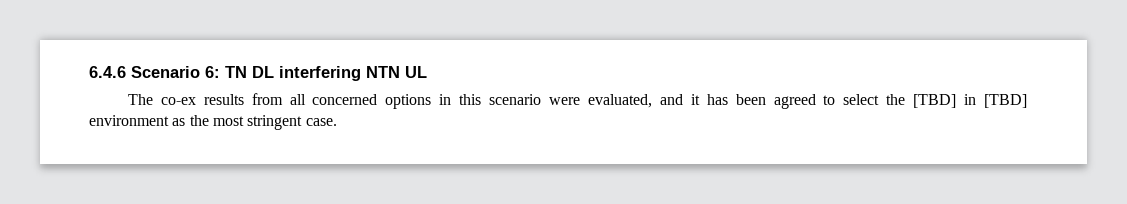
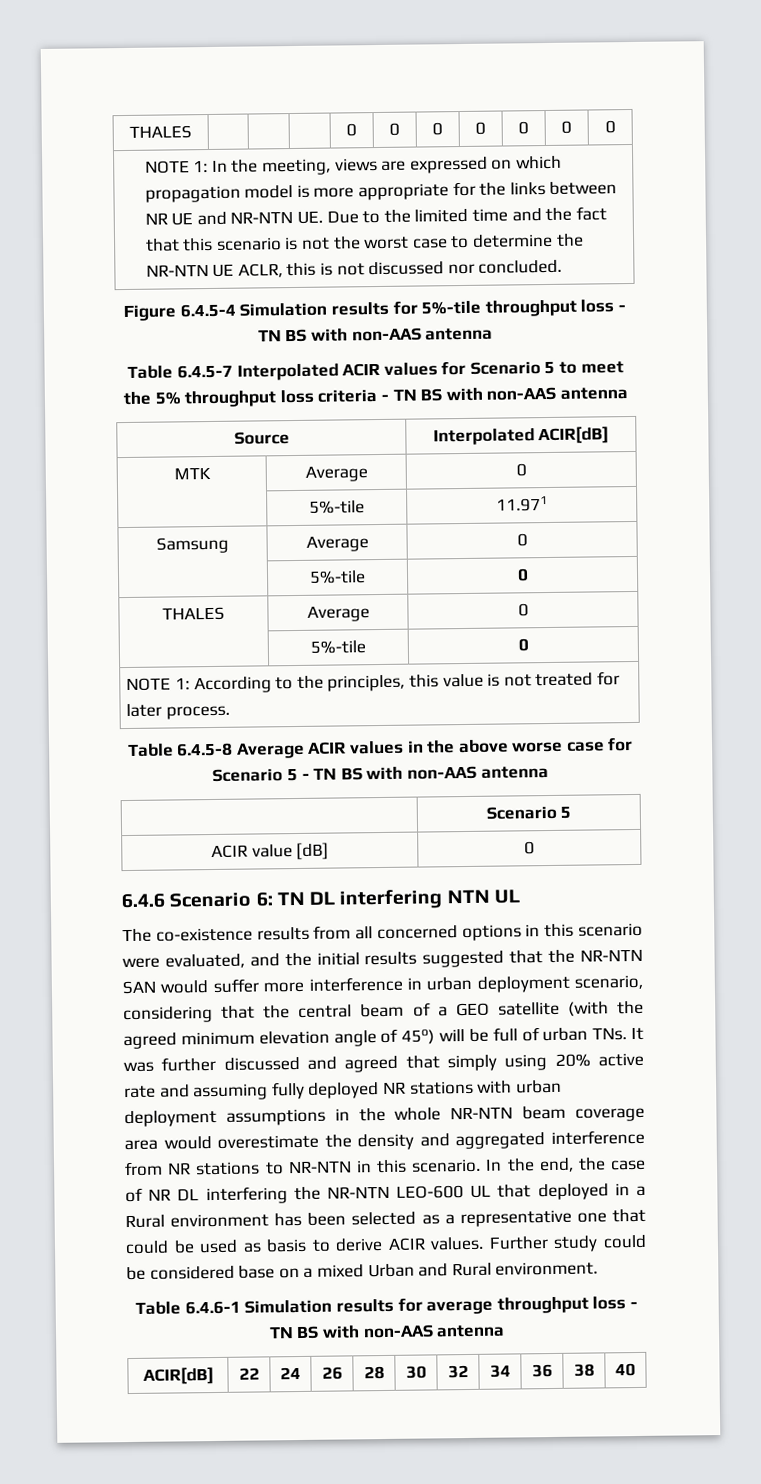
(89, 72) none -> [129,125,192,139] [346,123,357,137] [389,122,400,136] [432,122,443,136] [475,121,486,135] [518,121,529,135] [561,120,572,134] [604,120,616,134] [144,155,563,176] [144,181,618,203] [144,206,607,226] [145,233,584,252] [145,259,563,278] [123,299,626,322] [257,327,494,343] [127,360,624,381] [123,386,628,408] [233,431,290,445] [432,426,610,446] [173,466,211,480] [304,465,368,482] [515,463,527,477] [309,500,365,514] [496,496,548,512] [156,536,229,554] [305,535,369,552] [516,533,528,547] [309,570,366,584] [516,568,529,582] [162,606,225,621] [306,605,370,622] [517,603,529,617] [310,640,366,654] [517,638,529,652] [126,671,620,694] [126,703,231,720] [127,737,634,759] [212,765,549,782] [485,805,572,820] [210,842,330,861] [524,841,535,855] THALES | | | | 0 | 0 | 0 | 0 | 0 | 0 | 0 // NOTE 1: In the meeting, views are expressed on which propagation model is more appropriate for the links between NR UE and NR-NTN UE. Due to the limited time and the fact that this scenario is not the worst case to determine the NR-NTN UE ACLR, this is not discussed nor concluded. // Figure 6.4.5-4 Simulation results for 5%-tile throughput loss - TN BS with non-AAS antenna // Table 6.4.5-7 Interpolated ACIR values for Scenario 5 to meet the 5% throughput loss criteria - TN BS with non-AAS antenna // Source | Interpolated ACIR[dB] // MTK | Average | 0 // | 5%-tile | 11.971 // Samsung | Average | 0 // | 5%-tile | 0 // THALES | Average | 0 // | 5%-tile | 0 // NOTE 1: According to the principles, this value is not treated for later process. // Table 6.4.5-8 Average ACIR values in the above worse case for Scenario 5 - TN BS with non-AAS antenna // | Scenario 5 // ACIR value [dB] | 0 //
[160,97,196,105] co-ex -> [155,927,253,942] co-existence
[690,94,1027,109] [89,115,337,130] it has been agreed to select the [TBD] in [TBD] environment as the most stringent case. -> [284,948,644,968] [122,974,643,995] [123,1000,645,1024] [123,1026,644,1050] [123,1052,644,1073] [124,1079,562,1101] [124,1105,645,1128] [124,1129,645,1151] [124,1157,646,1177] [125,1183,646,1205] [125,1208,646,1229] [125,1234,647,1255] [126,1261,599,1281] [135,1296,638,1315] [268,1324,506,1340] [142,1367,214,1385] [238,1367,260,1380] [280,1366,301,1380] [321,1366,343,1380] [363,1365,385,1380] [405,1365,427,1379] [447,1365,469,1379] [489,1364,511,1378] [531,1364,553,1378] [573,1363,595,1377] [615,1363,636,1377] the initial results suggested that the NR-NTN SAN would suffer more interference in urban deployment scenario, considering that the central beam of a GEO satellite (with the agreed minimum elevation angle of 45o) will be full of urban TNs. It was further discussed and agreed that simply using 20% active rate and assuming fully deployed NR stations with urban deployment assumptions in the whole NR-NTN beam coverage area would overestimate the density and aggregated interference from NR stations to NR-NTN in this scenario. In the end, the case of NR DL interfering the NR-NTN LEO-600 UL that deployed in a Rural environment has been selected as a representative one that could be used as basis to derive ACIR values. Further study could be considered base on a mixed Urban and Rural environment. // Table 6.4.6-1 Simulation results for average throughput loss - TN BS with non-AAS antenna // ACIR[dB] | 22 | 24 | 26 | 28 | 30 | 32 | 34 | 36 | 38 | 40

